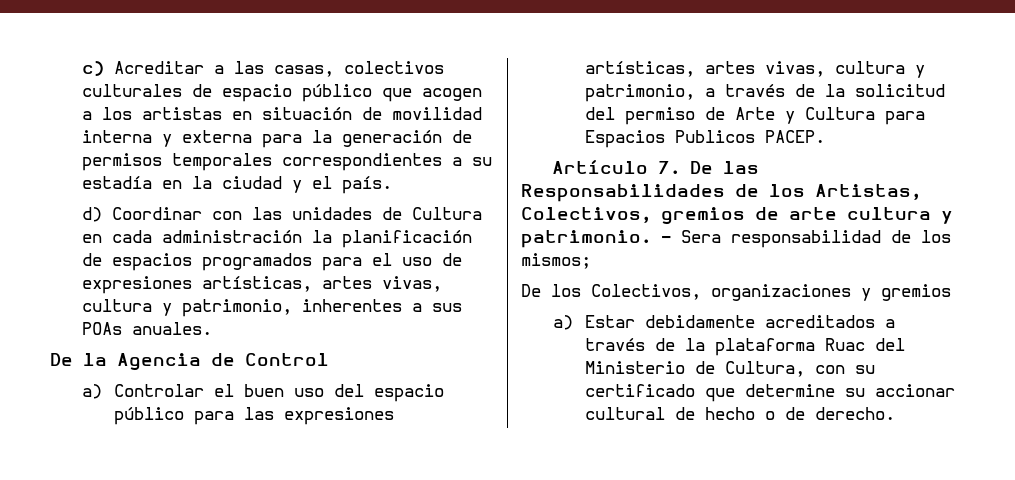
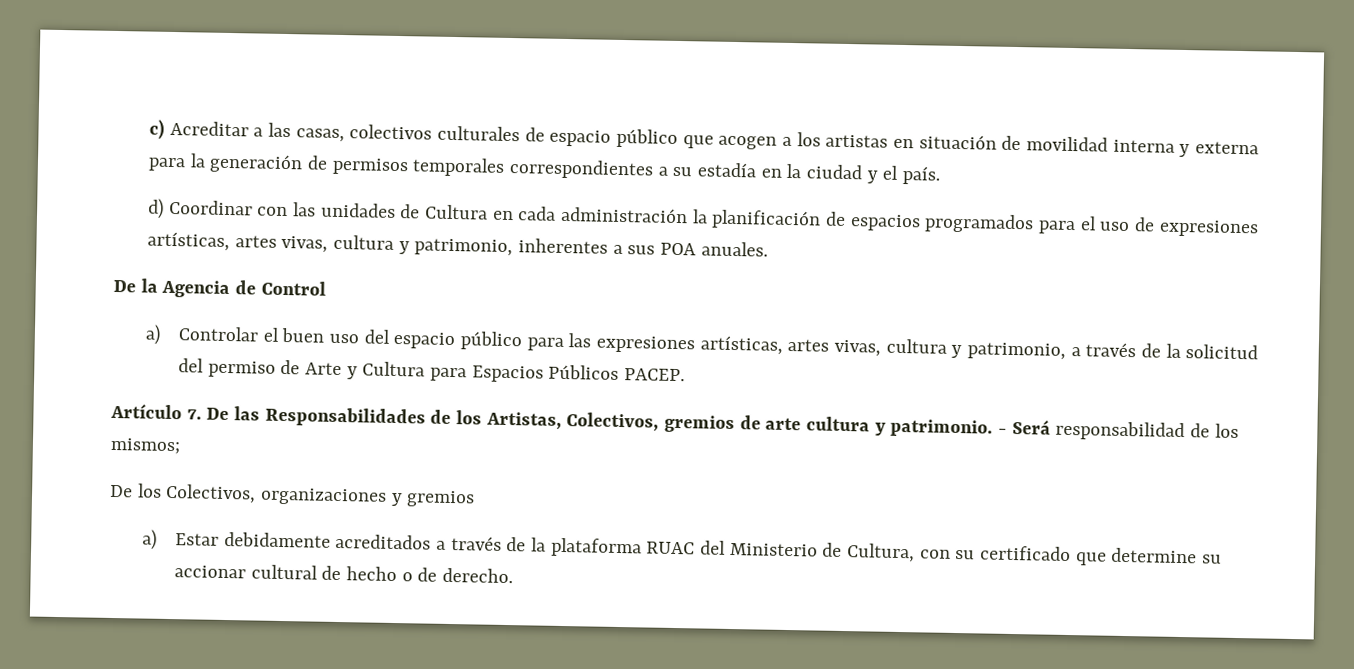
[81,322,122,335] POAs -> [660,242,697,256] POA
[674,130,755,143] Publicos -> [548,364,620,380] Públicos
[681,230,721,243] Sera -> [1011,418,1051,435] Será
[824,338,865,351] Ruac -> [646,541,696,555] RUAC

